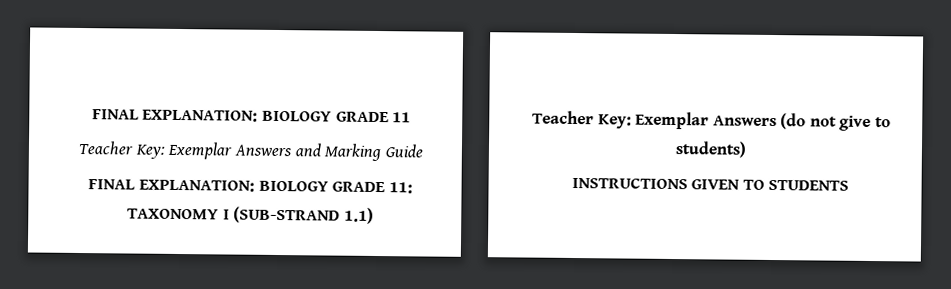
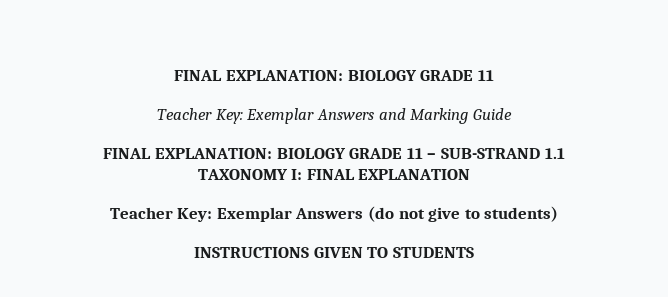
[388,182,413,194] [127,206,374,224] 11: TAXONOMY I (SUB-STRAND 1.1) -> [406,148,565,159] [197,169,471,180] 11 – SUB-STRAND 1.1 TAXONOMY I: FINAL EXPLANATION

